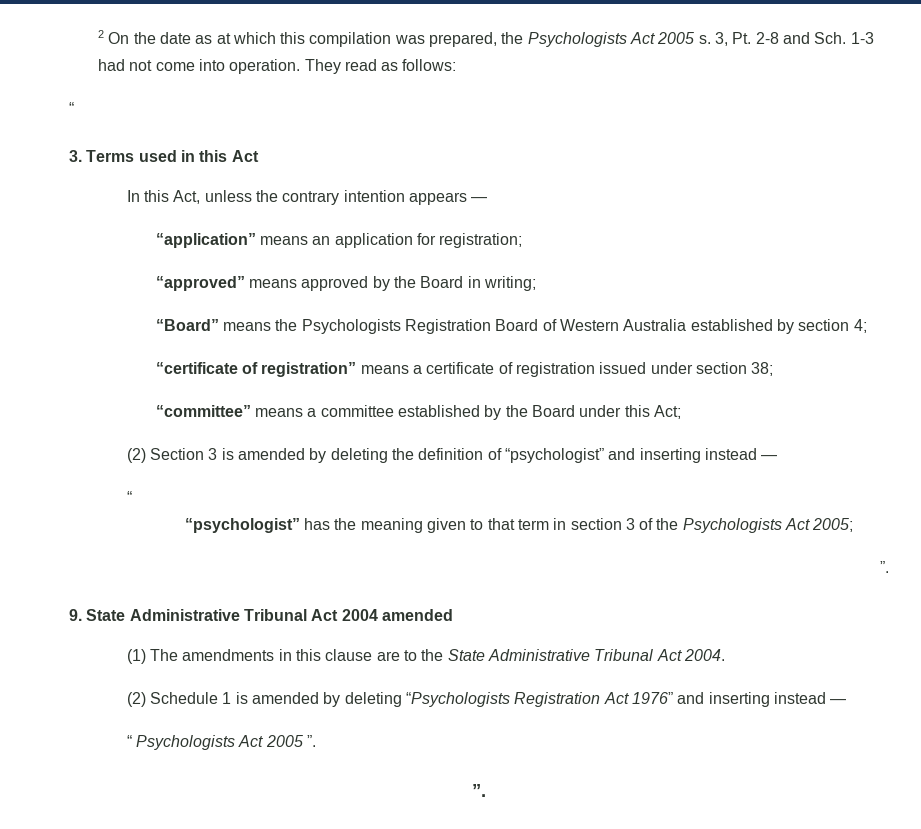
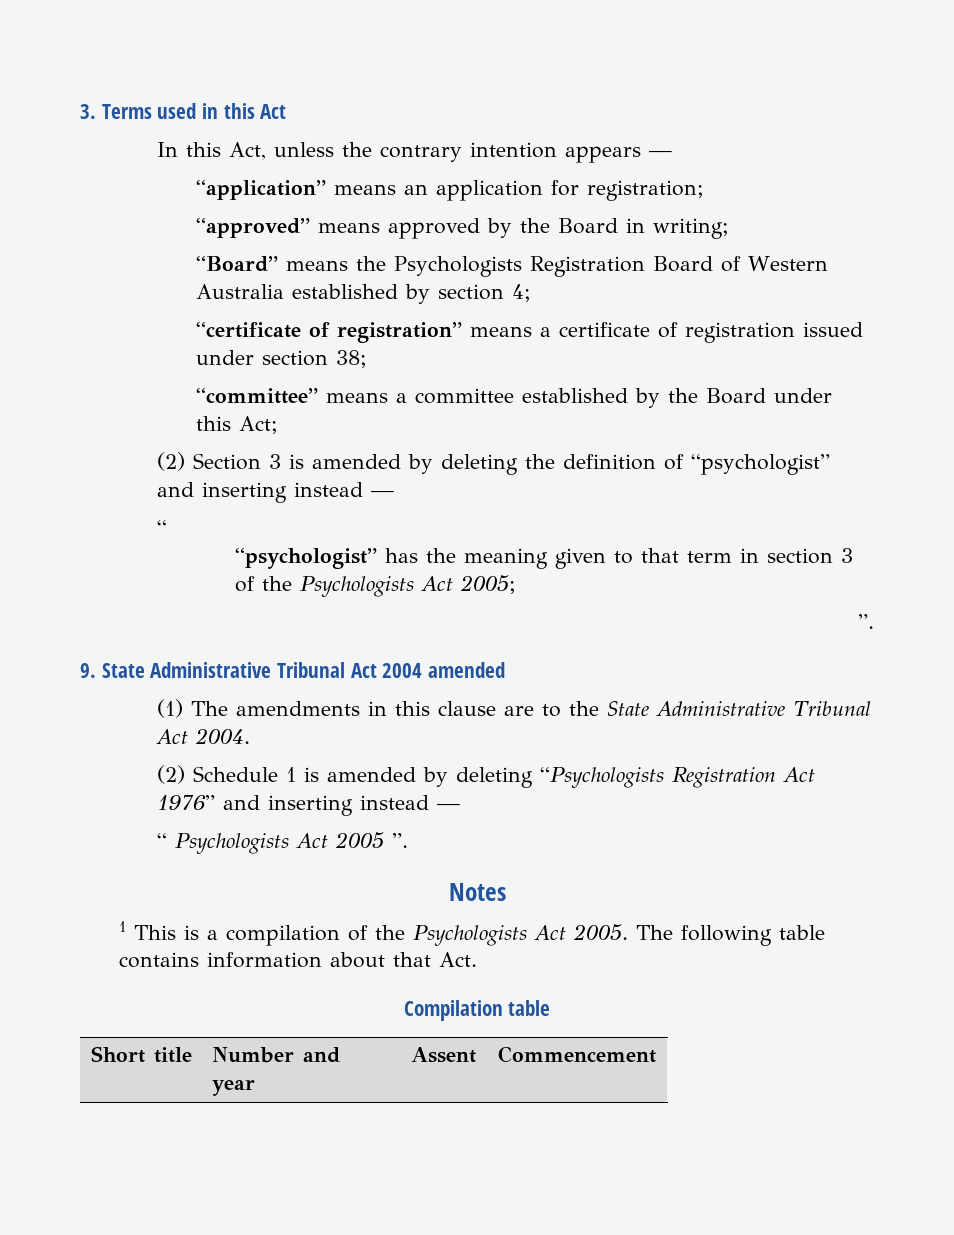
[97,30,874,47] [97,59,457,74] [69,102,74,114] 2 On the date as at which this compilation was prepared, the Psychologists Act 2005 s. 3, Pt. 2-8 and Sch. 1-3 had not come into operation. They read as follows: // “ // -> (80, 111) none
[472,784,486,797] ”. -> [448,883,506,901] [118,921,825,946] [118,952,477,968] [403,1000,551,1021] [90,1046,192,1063] [211,1047,340,1063] [211,1079,255,1096] [410,1047,476,1063] [497,1046,656,1063] Notes // 1 This is a compilation of the Psychologists Act 2005. The following table contains information about that Act. // Compilation table // Short title | Number and year | Assent | Commencement

